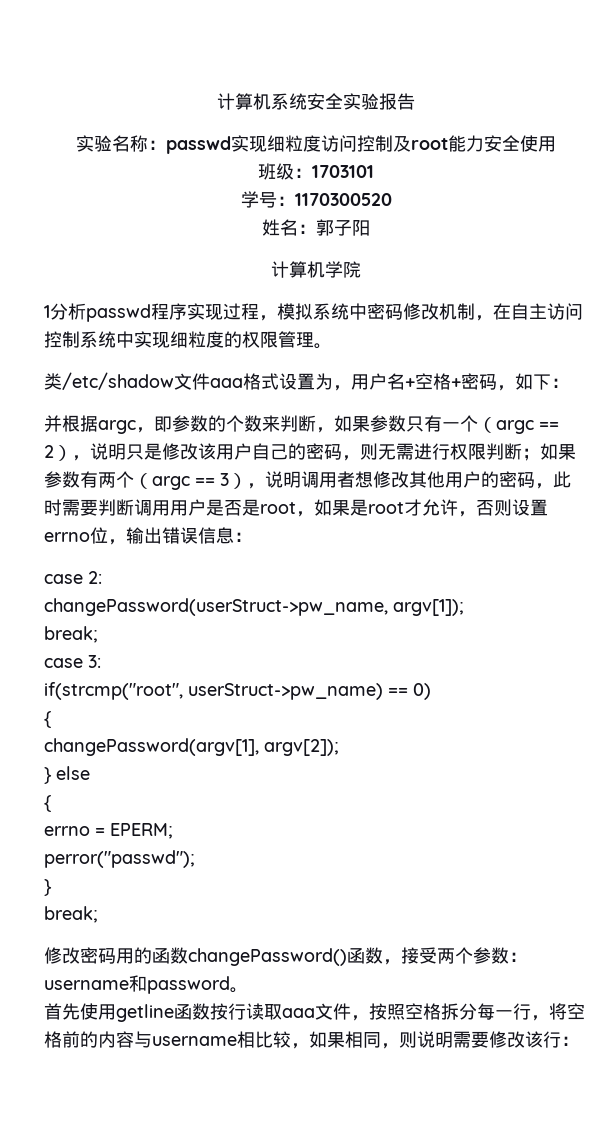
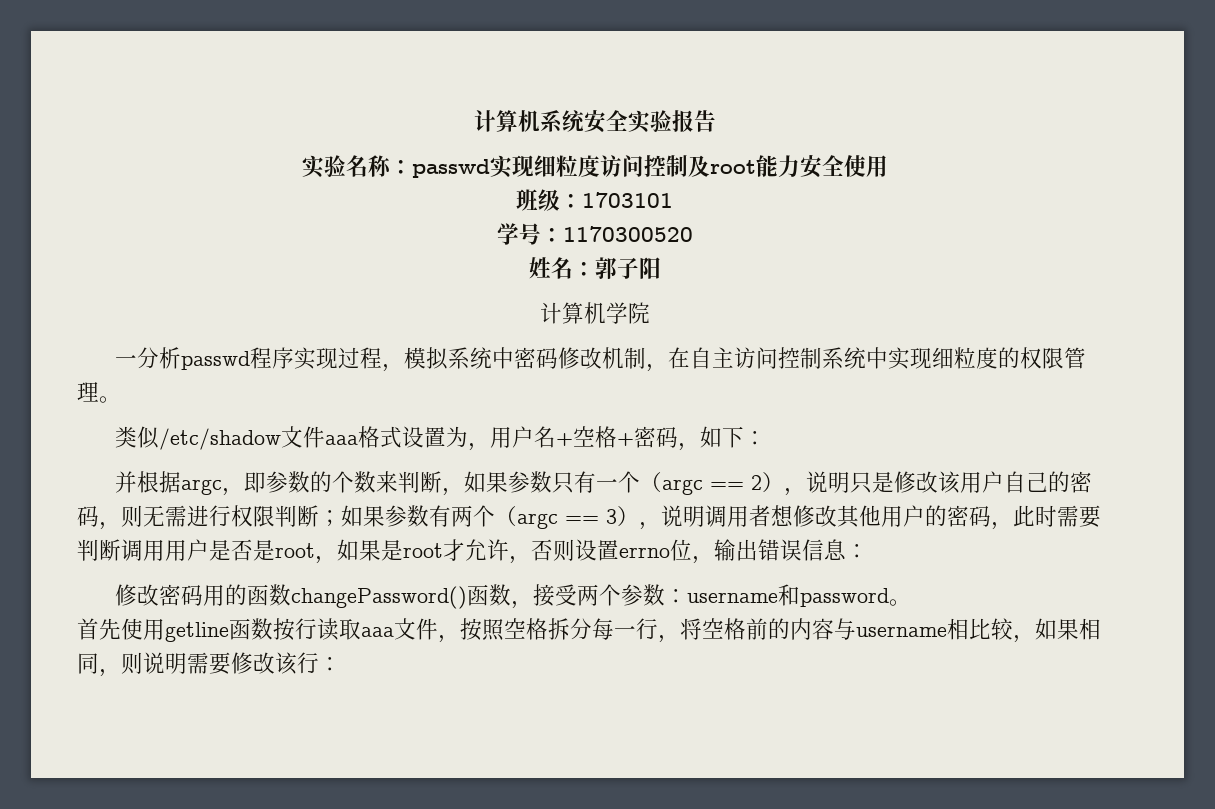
[44,305,50,318] 1 -> [114,355,137,366] 一
(62, 381) none -> [136,426,159,449] 似
[44,571,102,584] [44,598,464,616] [44,626,98,643] [44,655,101,668] [44,682,431,700] [44,711,51,728] [44,738,339,756] [44,766,90,784] [44,795,51,812] [44,823,173,839] [44,850,195,868] [44,879,52,896] [44,906,98,923] // case 2: // changePassword(userStruct->pw_name, argv[1]); // break; // case 3: // if(strcmp("root", userStruct->pw_name) == 0) // { // changePassword(argv[1], argv[2]); // } else // { // errno = EPERM; // perror("passwd"); // } // break; -> (868, 551) none

